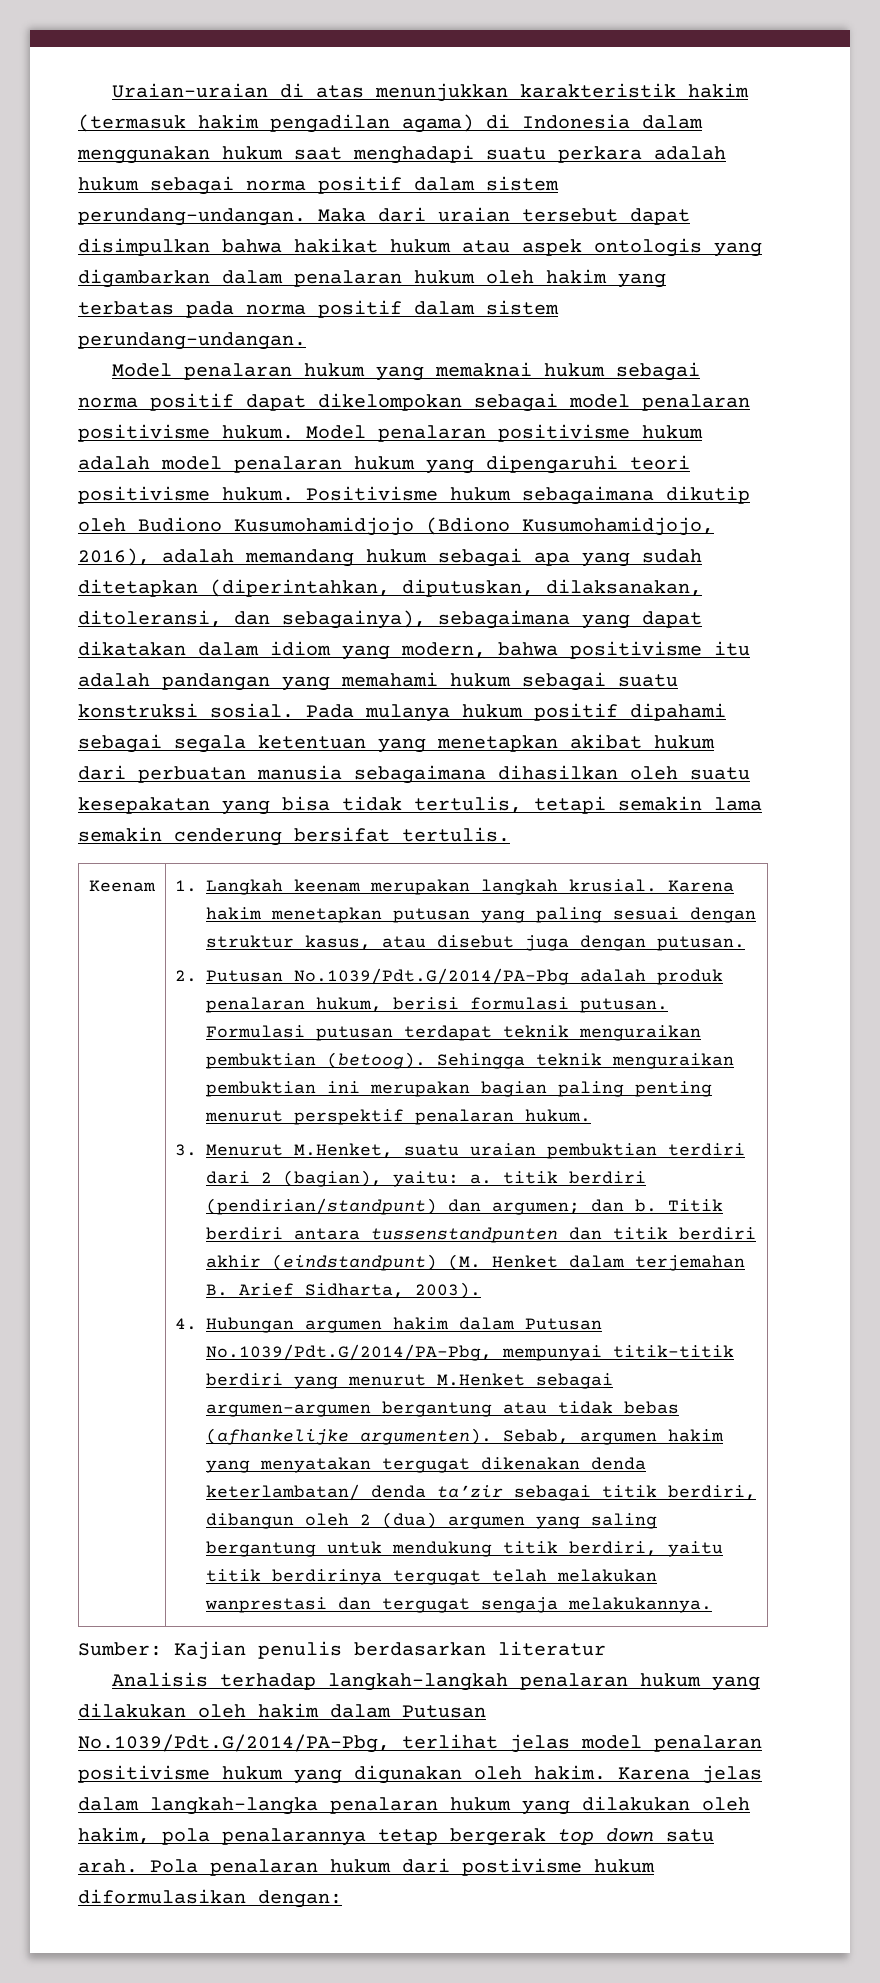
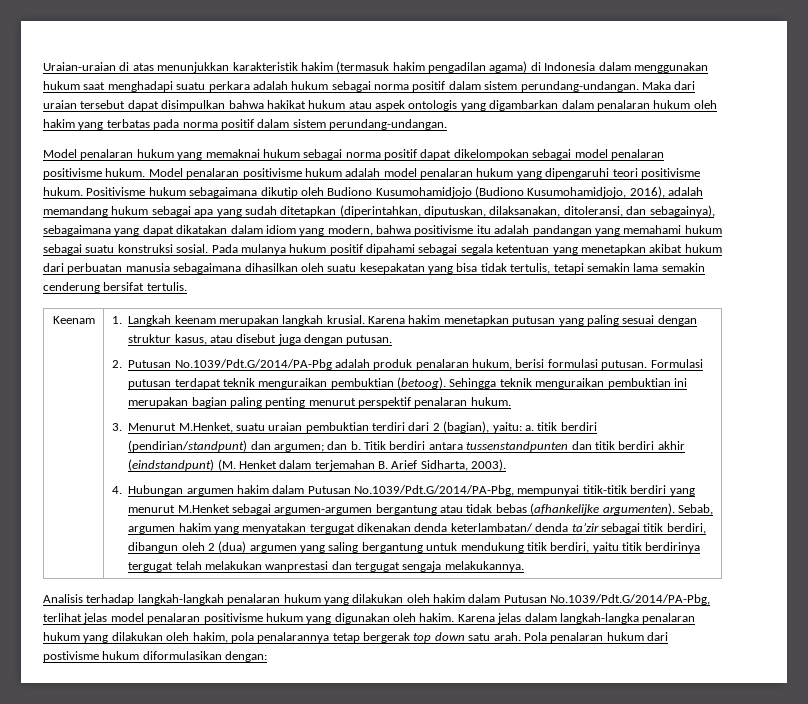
[426,517,510,535] (Bdiono -> [475,186,524,198] (Budiono
[78,1641,606,1660] // Sumber: Kajian penulis berdasarkan literatur -> (524, 566) none

